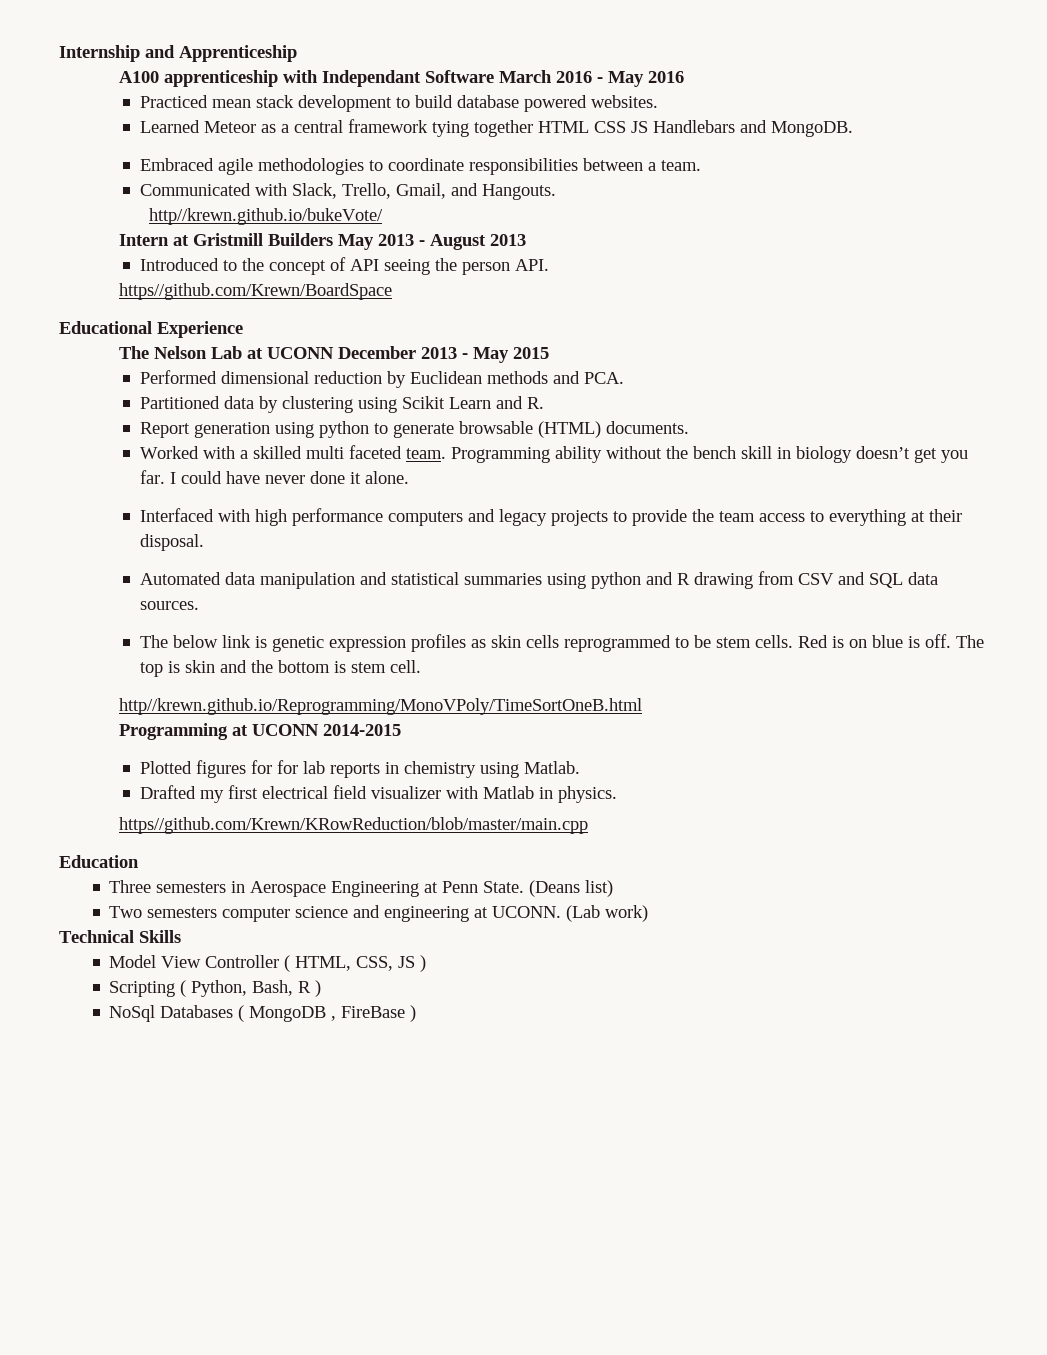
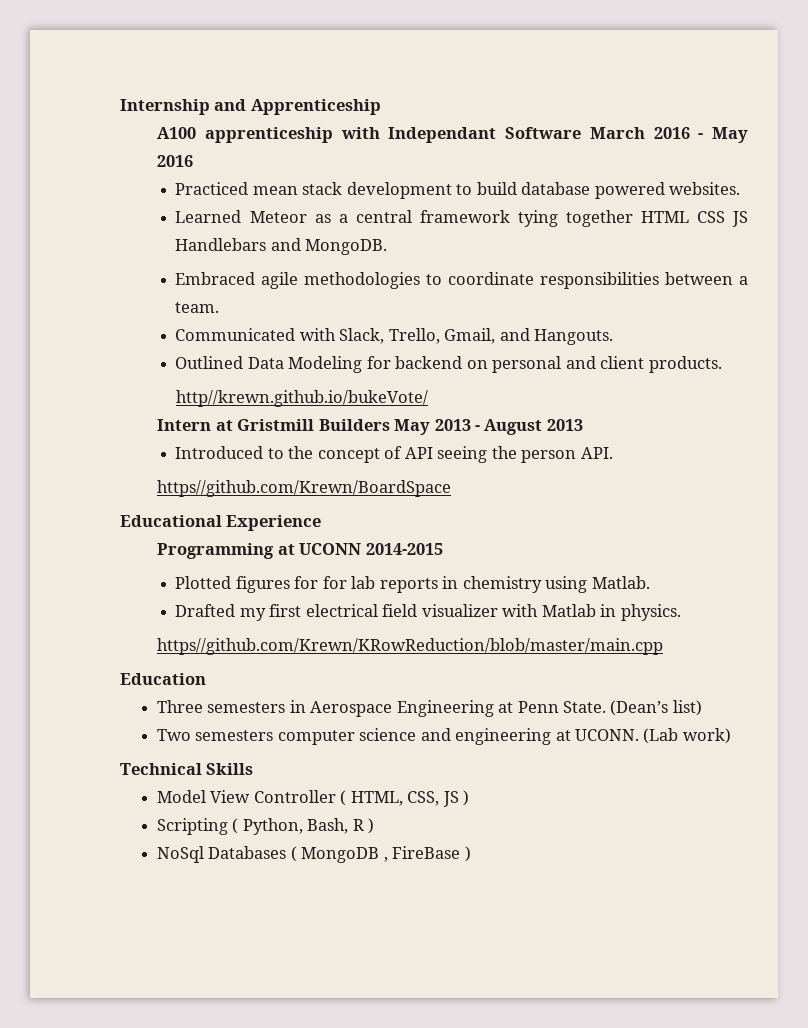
(556, 192) none -> [175,356,722,373] // Outlined Data Modeling for backend on personal and client products.
[119,346,550,363] [139,370,624,388] [139,396,544,413] [139,421,689,438] [139,445,968,463] [139,470,409,484] [139,508,962,526] [139,534,204,551] [139,571,938,589] [139,601,199,610] [139,634,984,652] [139,660,421,677] [119,698,643,715] // The Nelson Lab at UCONN December 2013 - May 2015 // Performed dimensional reduction by Euclidean methods and PCA. // Partitioned data by clustering using Scikit Learn and R. // Report generation using python to generate browsable (HTML) documents. // Worked with a skilled multi faceted team. Programming ability without the bench skill in biology doesn’t get you far. I could have never done it alone. // Interfaced with high performance computers and legacy projects to provide the team access to everything at their disposal. // Automated data manipulation and statistical summaries using python and R drawing from CSV and SQL data sources. // The below link is genetic expression profiles as skin cells reprogrammed to be stem cells. Red is on blue is off. The top is skin and the bottom is stem cell. // http//krewn.github.io/Reprogramming/MonoVPoly/TimeSortOneB.html -> (322, 523) none
[529,880,581,897] (Deans -> [610,700,669,716] (Dean’s

